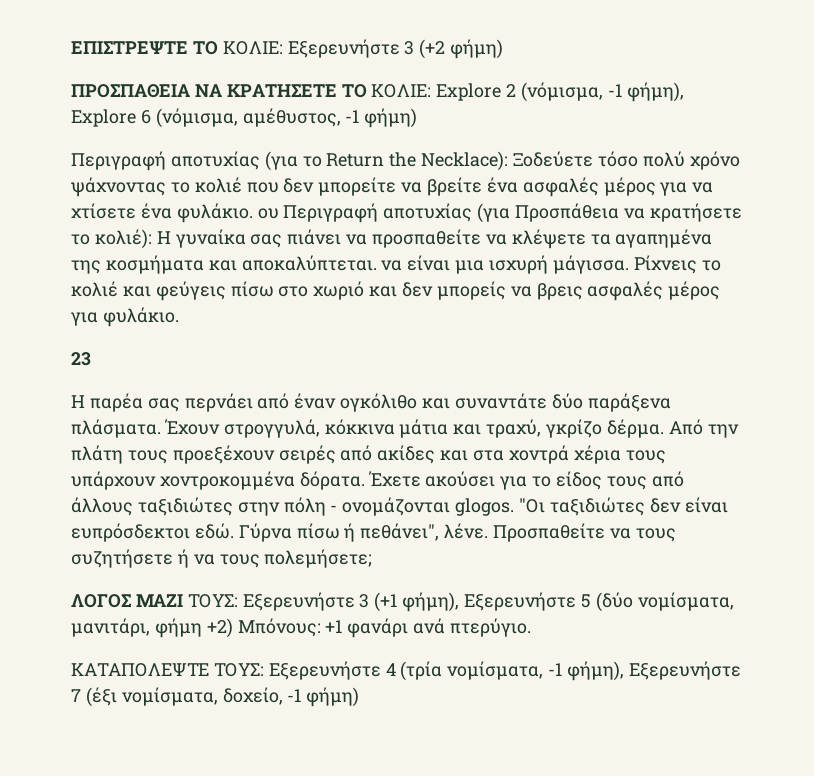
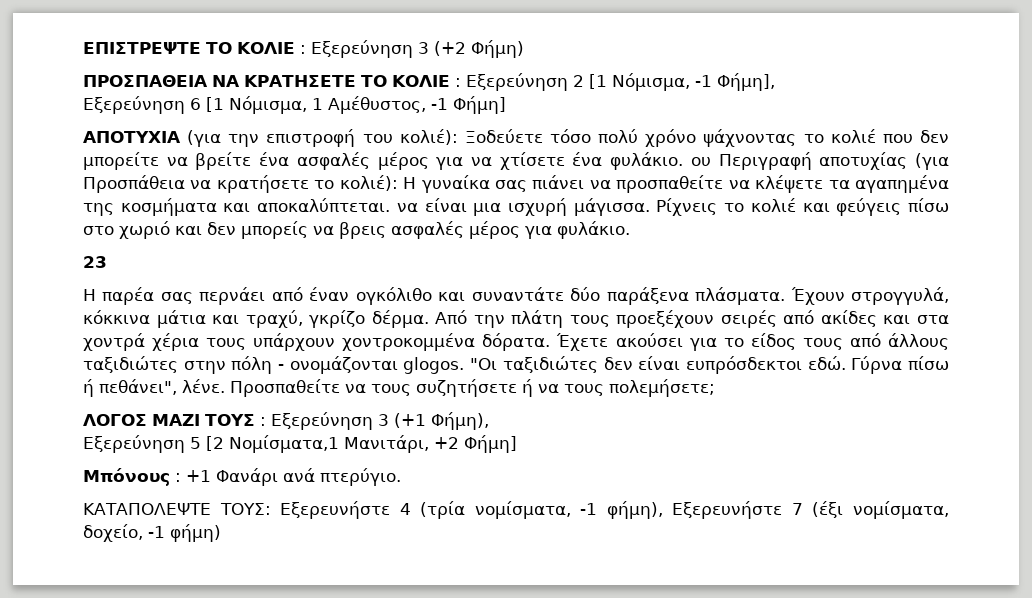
[222,39,400,58] ΚΟΛΙΕ: Εξερευνήστε -> [237,40,413,58] ΚΟΛΙΕ : Εξερεύνηση
[450,39,504,59] φήμη) -> [471,40,524,58] Φήμη)
[371,82,684,102] [71,108,418,128] [71,151,509,171] ΚΟΛΙΕ: Explore 2 (νόμισμα, -1 φήμη), Explore 6 (νόμισμα, αμέθυστος, -1 φήμη) // Περιγραφή αποτυχίας (για το Return the Necklace): -> [392,73,775,91] [83,96,506,114] [83,129,458,147] ΚΟΛΙΕ : Εξερεύνηση 2 [1 Νόμισμα, -1 Φήμη], // Εξερεύνηση 6 [1 Νόμισμα, 1 Αμέθυστος, -1 Φήμη] // ΑΠΟΤΥΧΙΑ (για την επιστροφή του κολιέ):
[187,592,734,612] [71,618,409,638] ΤΟΥΣ: Εξερευνήστε 3 (+1 φήμη), Εξερευνήστε 5 (δύο νομίσματα, μανιτάρι, φήμη +2) Μπόνους: +1 φανάρι -> [205,412,489,430] [83,435,517,453] [83,468,278,486] ΤΟΥΣ : Εξερεύνηση 3 (+1 Φήμη), // Εξερεύνηση 5 [2 Νομίσματα,1 Μανιτάρι, +2 Φήμη] // Μπόνους : +1 Φανάρι

